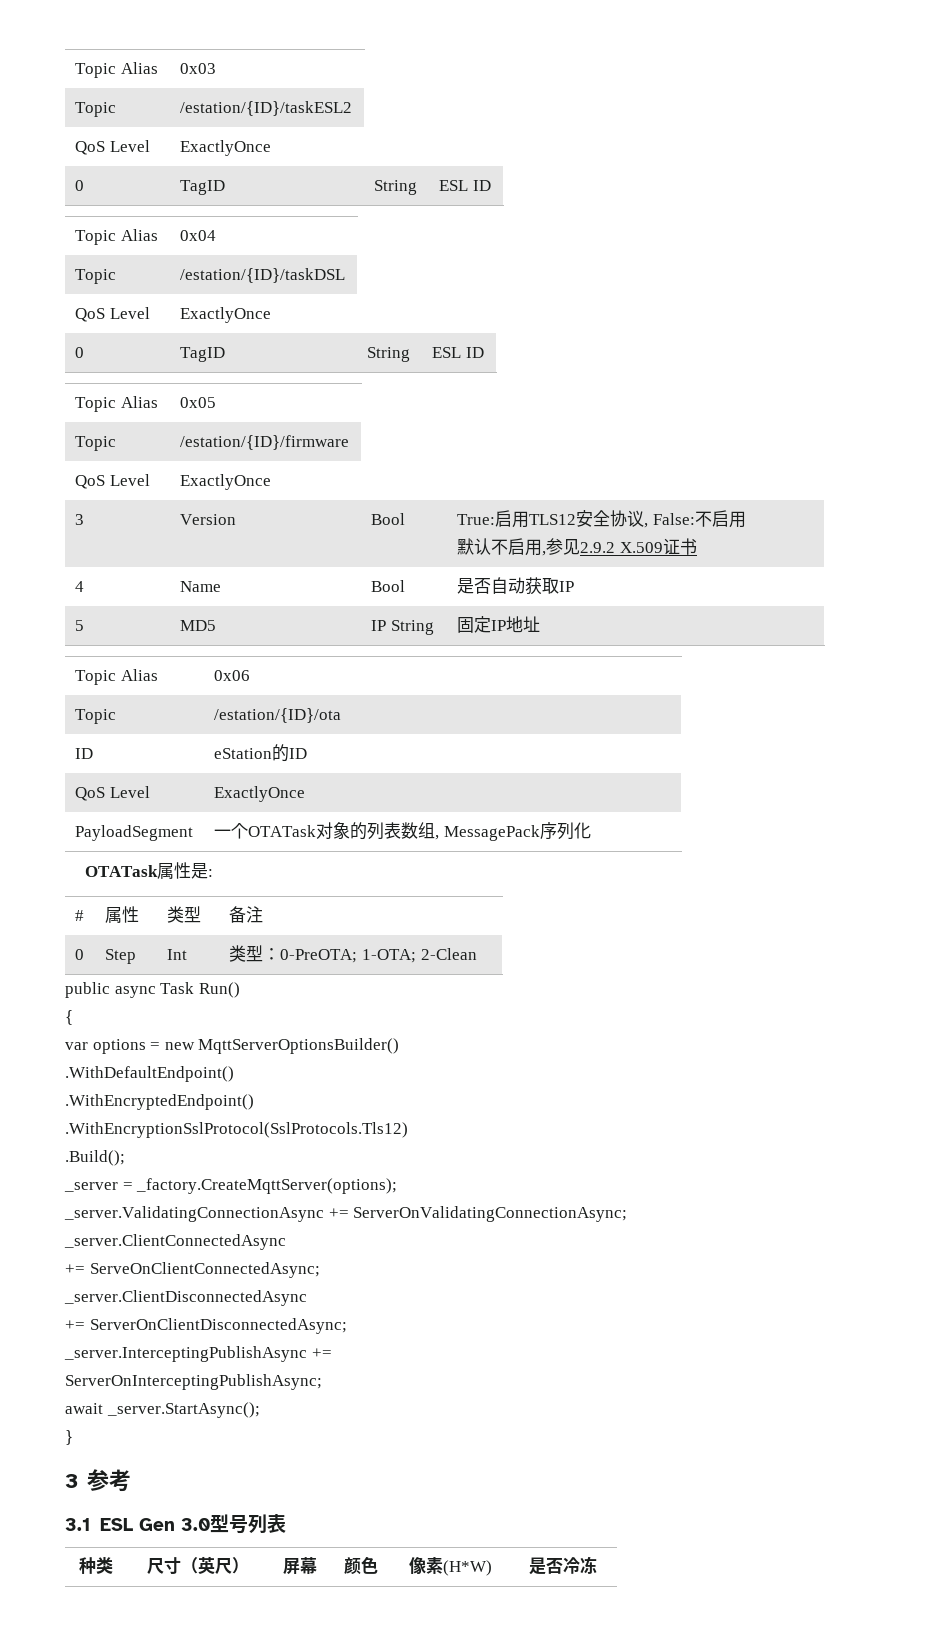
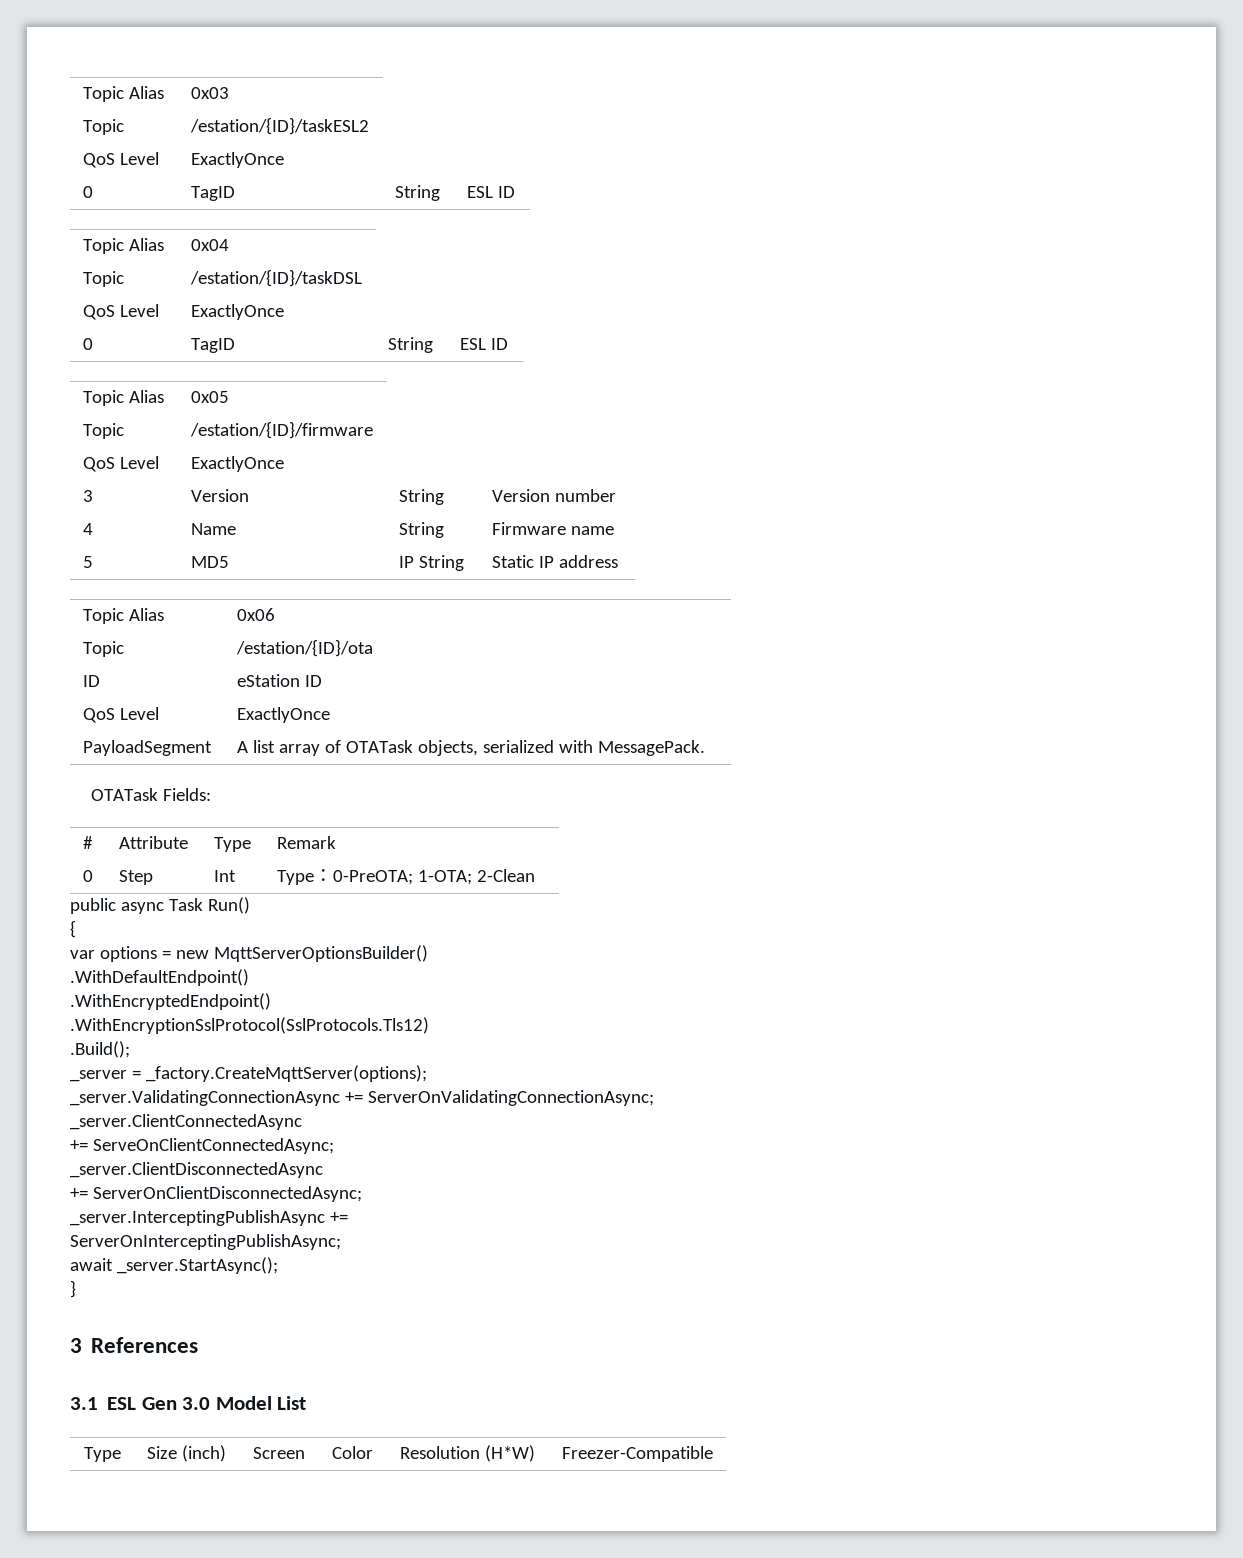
[371,513,406,525] [457,510,746,528] [457,538,697,556] [75,581,85,592] [180,581,222,592] [371,580,406,592] [457,577,575,595] Bool | True:启用TLS12安全协议, False:不启用 // 默认不启用,参见2.9.2 X.509证书 // 4 | Name | Bool | 是否自动获取IP -> [398,489,444,505] [491,489,616,502] [82,523,93,535] [190,523,236,535] [398,522,444,538] [491,522,614,535] String | Version number // 4 | Name | String | Firmware name
[457,616,541,633] 固定IP地址 -> [491,555,618,568] Static IP address
[272,744,290,762] 的 -> (300, 680) none
[214,822,591,841] [84,862,213,879] 一个OTATask对象的列表数组, MessagePack序列化 // OTATask属性是: -> [236,740,705,756] [91,788,212,801] A list array of OTATask objects, serialized with MessagePack. // OTATask Fields:
[105,906,140,923] [167,906,202,923] [229,906,264,923] 属性 | 类型 | 备注 -> [118,836,188,849] [213,837,251,852] [276,836,336,849] Attribute | Type | Remark
[229,945,264,962] 类型 -> [276,870,314,885] Type
[86,1469,131,1492] 参考 -> [91,1337,199,1353] References
[209,1514,286,1534] [79,1557,113,1574] [146,1556,249,1575] [282,1557,317,1575] [344,1556,378,1575] [408,1557,443,1574] 型号列表 // 种类 | 尺寸（英尺） | 屏幕 | 颜色 | 像素 -> [215,1396,307,1410] [83,1447,121,1462] [147,1445,226,1462] [253,1447,305,1459] [331,1446,373,1459] [399,1446,480,1459] Model List // Type | Size (inch) | Screen | Color | Resolution
[528,1556,597,1575] 是否冷冻 -> [561,1446,713,1462] Freezer-Compatible

